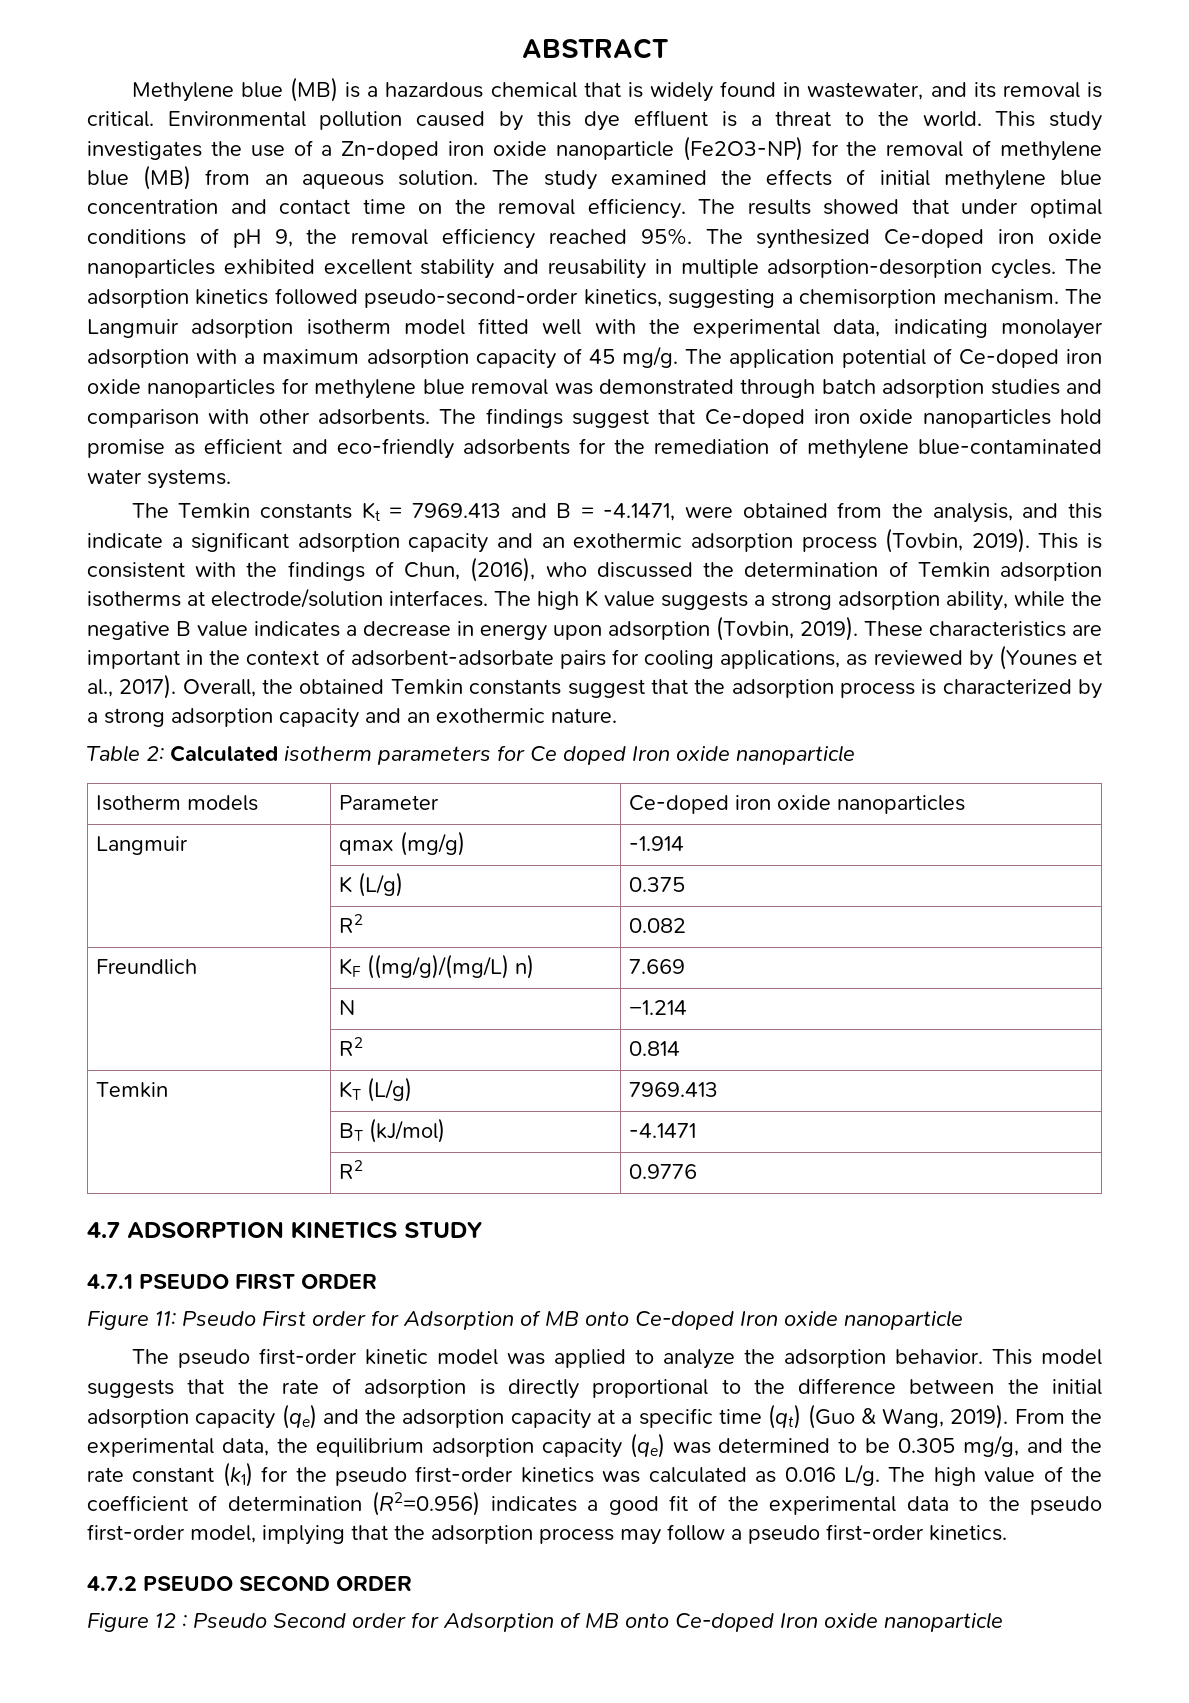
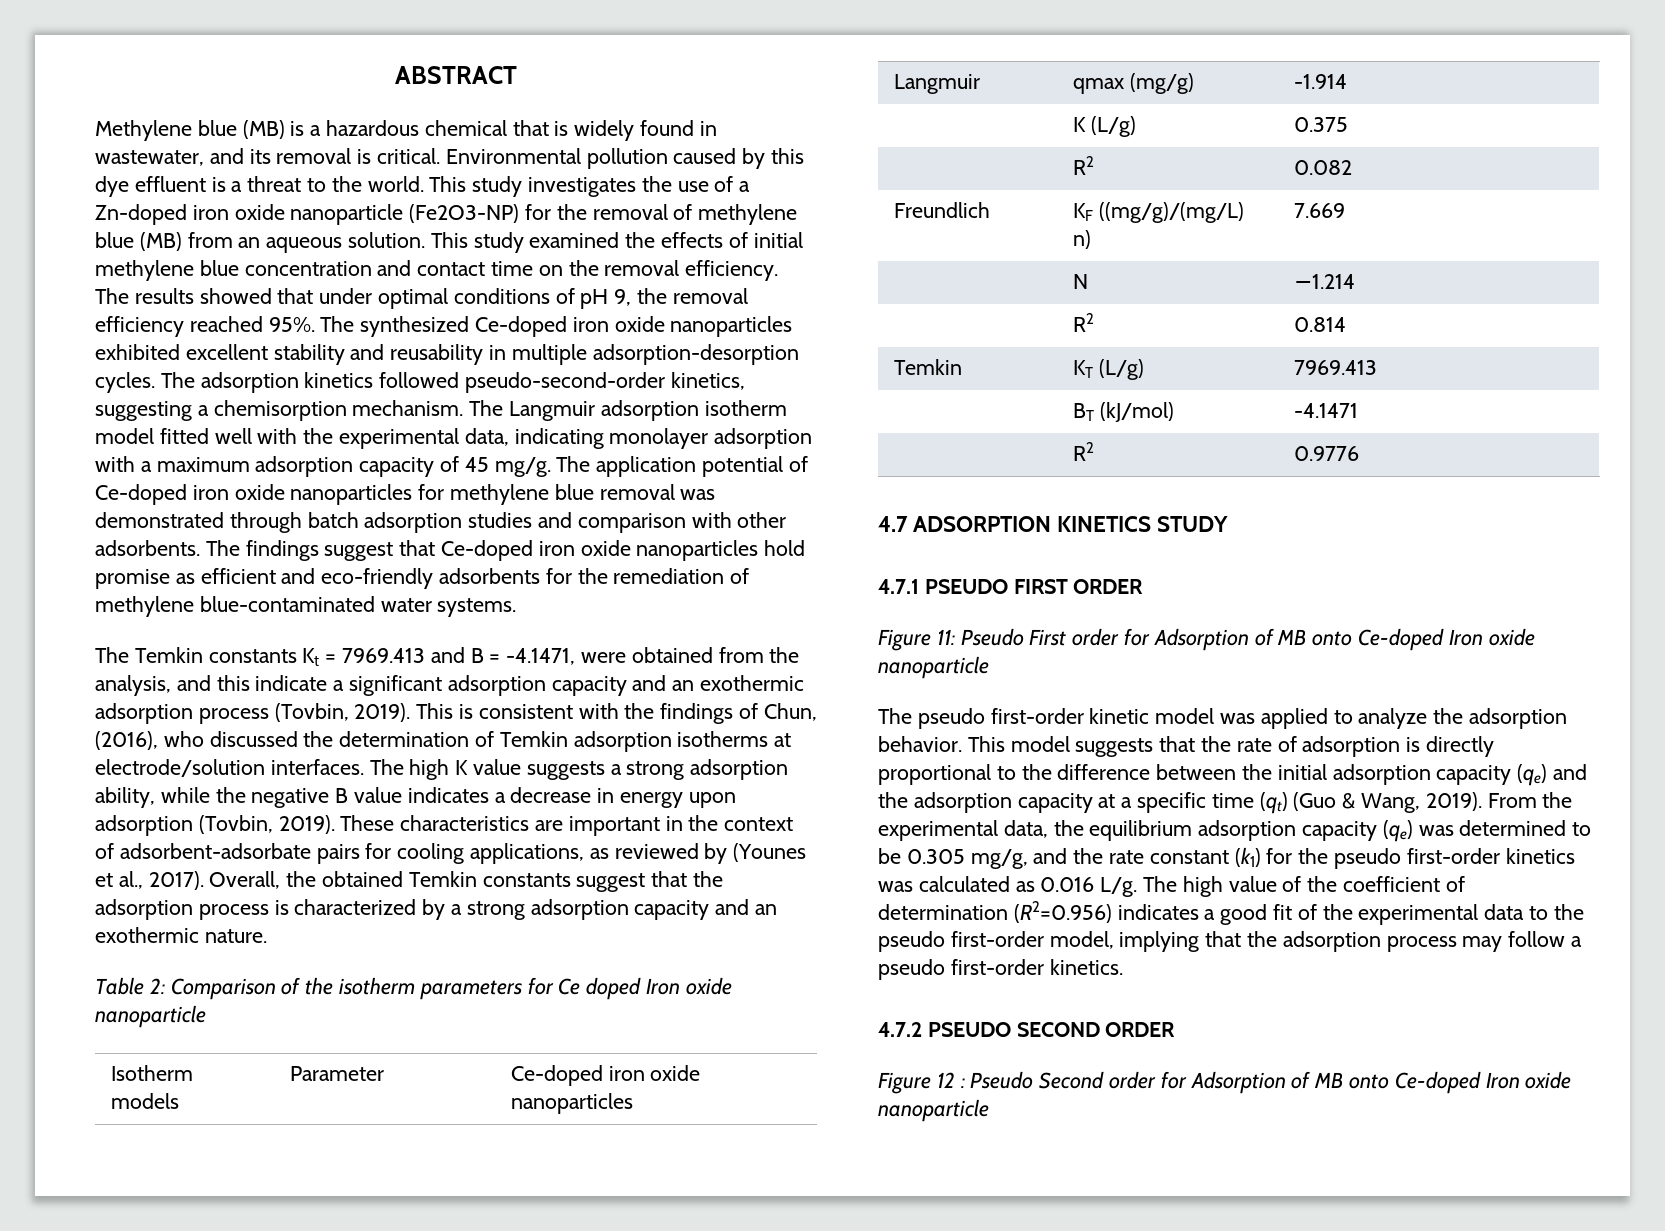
[492,170,530,185] The -> [430,232,468,248] This
[170,745,278,762] Calculated -> [170,977,334,1000] Comparison of the

